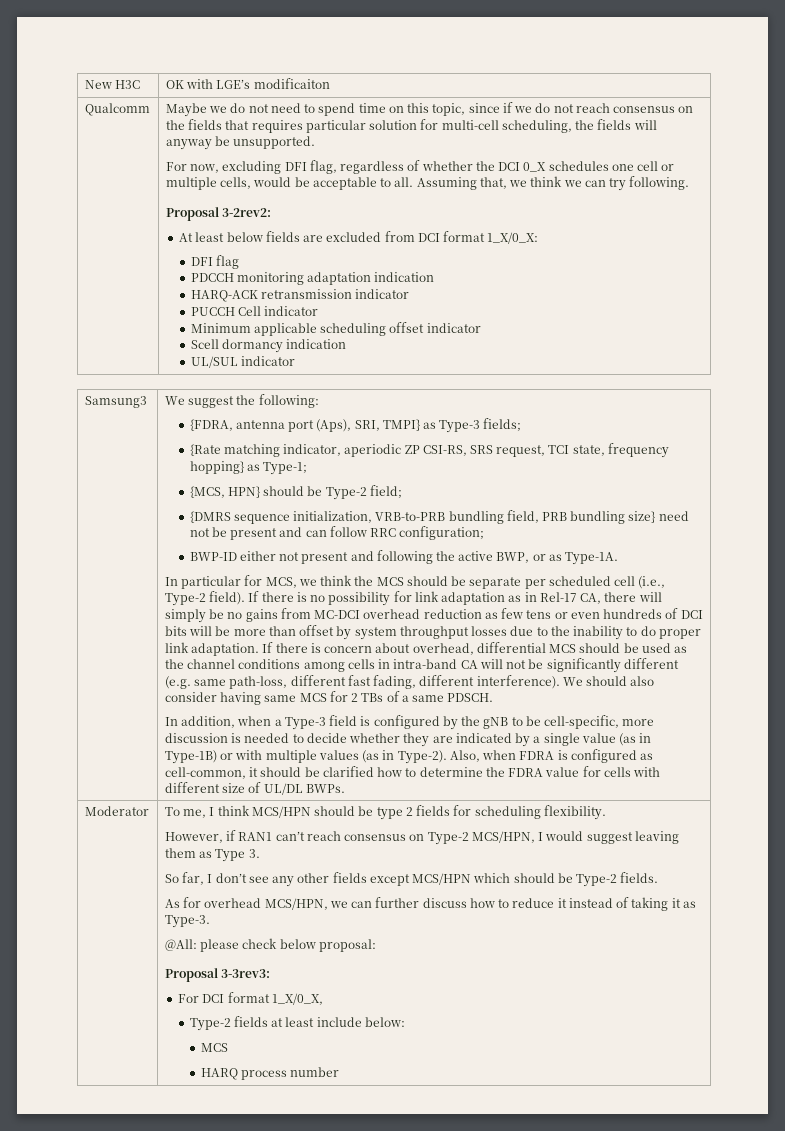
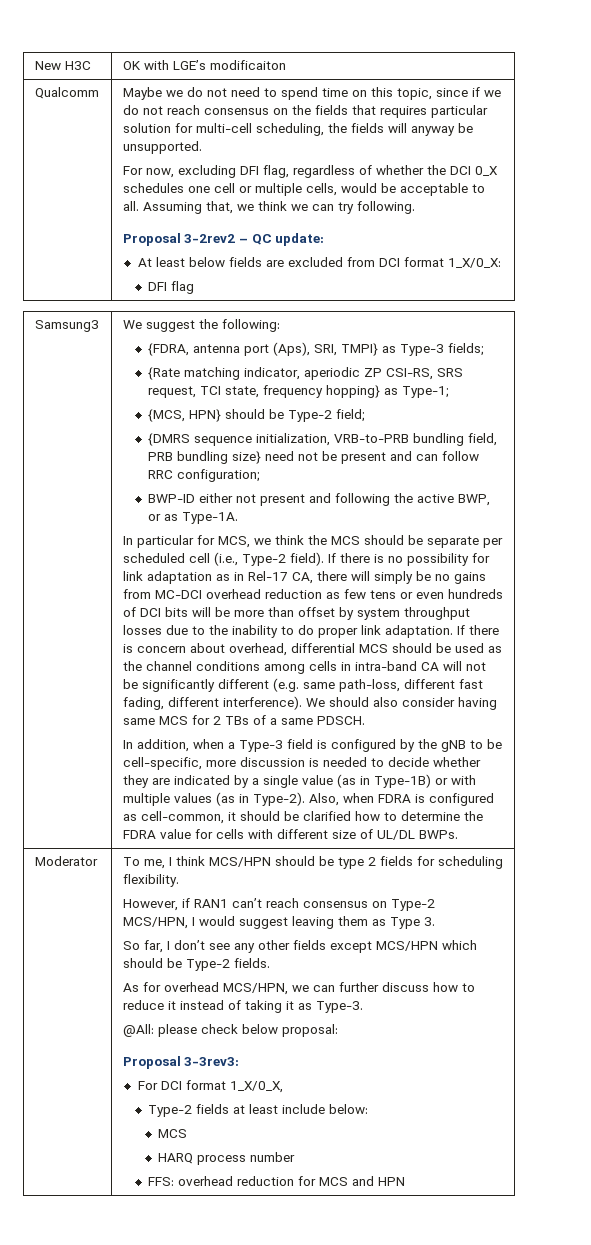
[222,208,272,217] 3-2rev2: -> [184,233,325,246] 3-2rev2 – QC update:
[190,272,435,285] [190,289,410,302] [190,306,319,316] [190,322,481,336] [190,339,347,353] [190,356,295,368] // PDCCH monitoring adaptation indication // HARQ-ACK retransmission indicator // PUCCH Cell indicator // Minimum applicable scheduling offset indicator // Scell dormancy indication // UL/SUL indicator -> (194, 287) none
(340, 1072) none -> [147,1176,405,1186] // FFS: overhead reduction for MCS and HPN

